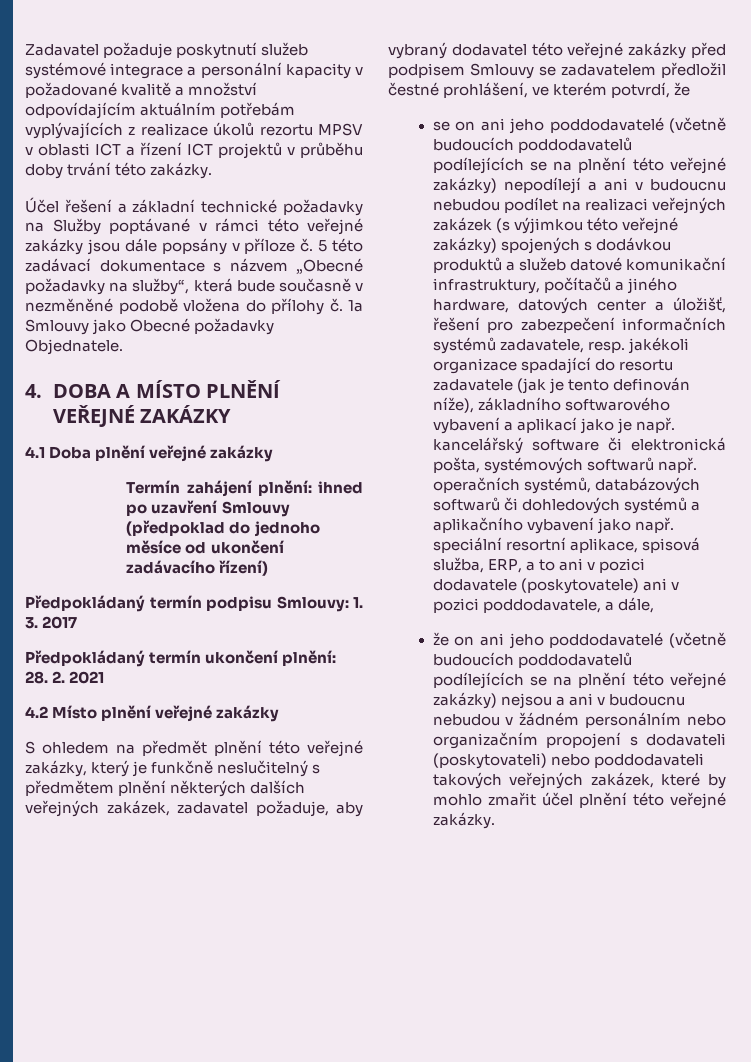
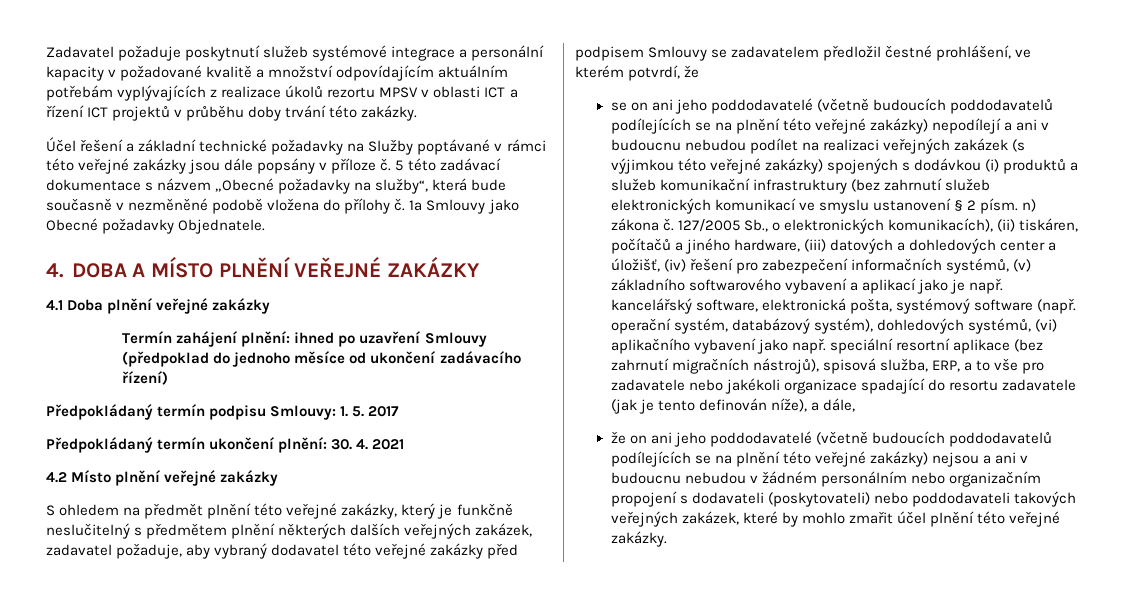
[25,617,38,629] 3. -> [352,406,365,417] 5.
[25,671,66,684] 28. 2. -> [331,439,369,450] 30. 4.
(671, 244) none -> [984,159,999,172] (i)
[569,257,726,271] [432,277,677,294] [432,297,588,314] datové komunikační infrastruktury, počítačů a jiného hardware, datových -> [659,178,990,194] [610,198,1036,214] [610,218,1078,234] [610,238,996,254] komunikační infrastruktury (bez zahrnutí služeb elektronických komunikací ve smyslu ustanovení § 2 písm. n) zákona č. 127/2005 Sb., o elektronických komunikacích), (ii) tiskáren, počítačů a jiného hardware, (iii) datových a dohledových
(726, 305) none -> [663,259,686,272] (iv)
[432,337,625,354] systémů zadavatele, resp. -> [945,258,1031,274] [610,278,1003,294] [610,298,1076,314] [610,318,1057,334] [610,338,1043,354] [610,358,1045,374] [610,379,723,391] systémů, (v) základního softwarového vybavení a aplikací jako je např. kancelářský software, elektronická pošta, systémový software (např. operační systém, databázový systém), dohledových systémů, (vi) aplikačního vybavení jako např. speciální resortní aplikace (bez zahrnutí migračních nástrojů), spisová služba, ERP, a to vše pro zadavatele nebo
[477,397,670,411] [432,417,675,434] [432,437,726,454] [432,457,697,474] [432,477,700,494] [432,497,700,514] [432,517,674,534] [432,537,700,553] [432,557,645,573] [432,578,679,594] [432,598,601,613] základního softwarového vybavení a aplikací jako je např. kancelářský software či elektronická pošta, systémových softwarů např. operačních systémů, databázových softwarů či dohledových systémů a aplikačního vybavení jako např. speciální resortní aplikace, spisová služba, ERP, a to ani v pozici dodavatele (poskytovatele) ani v pozici poddodavatele, -> (807, 405) none

